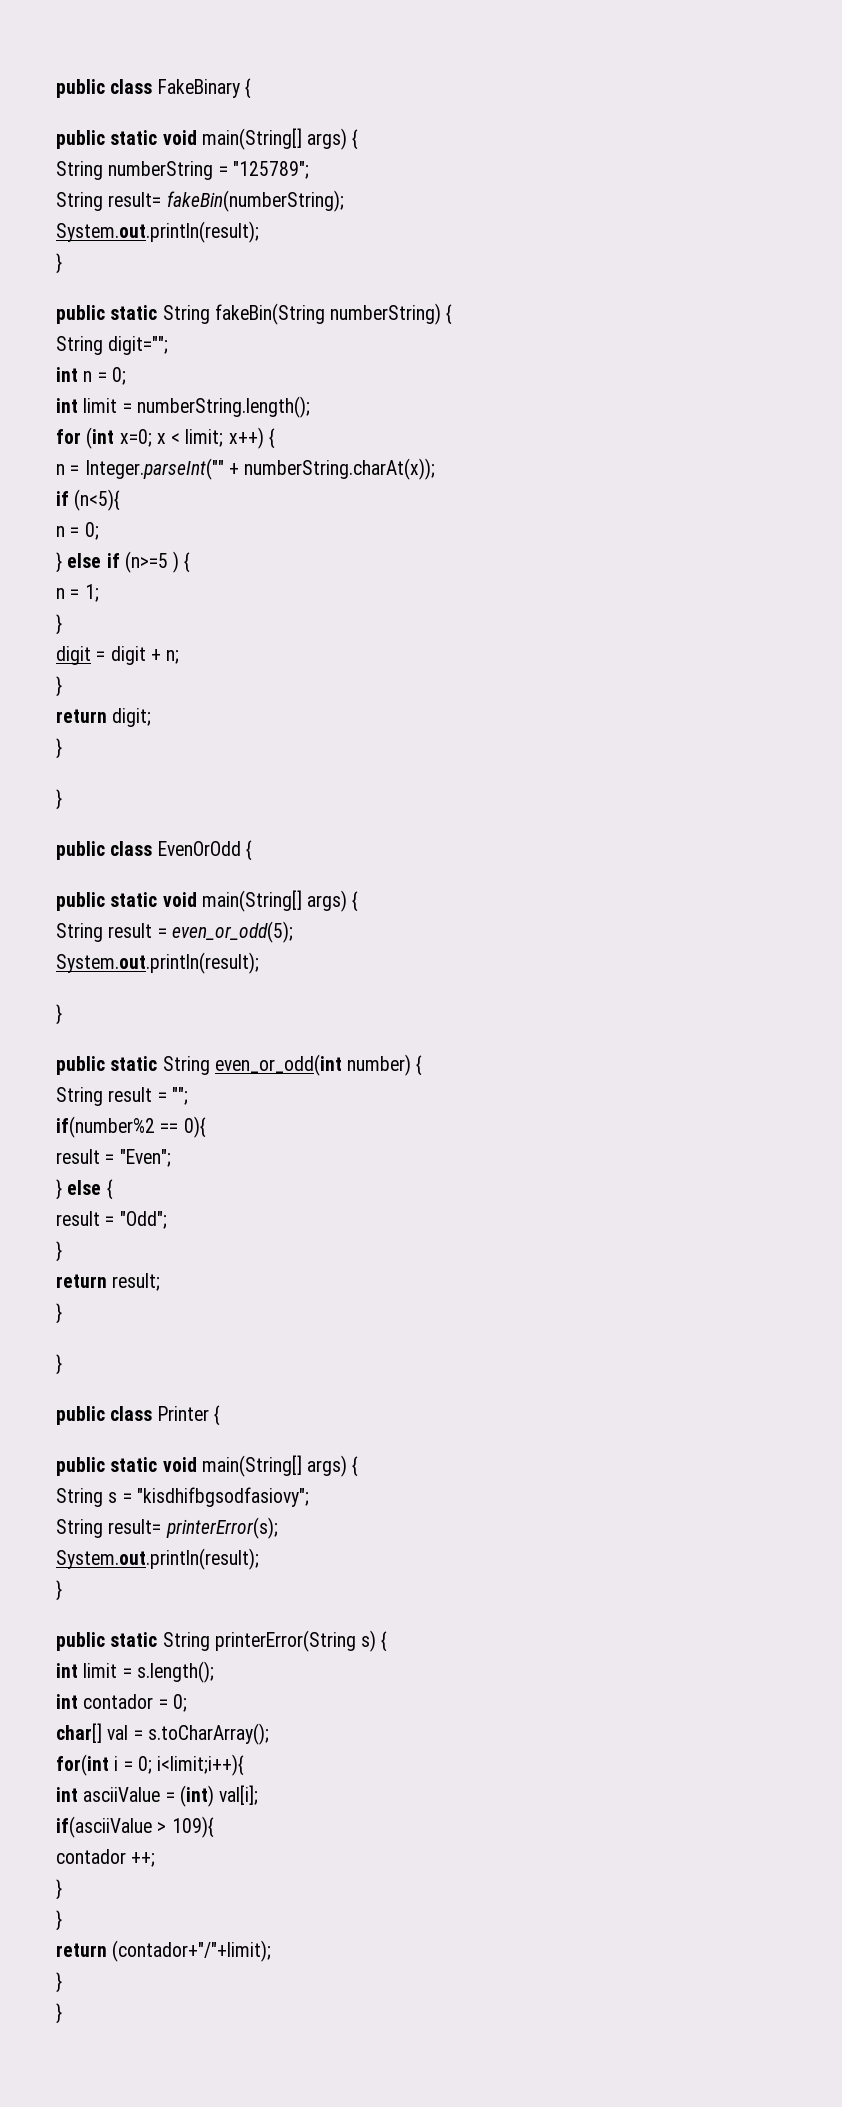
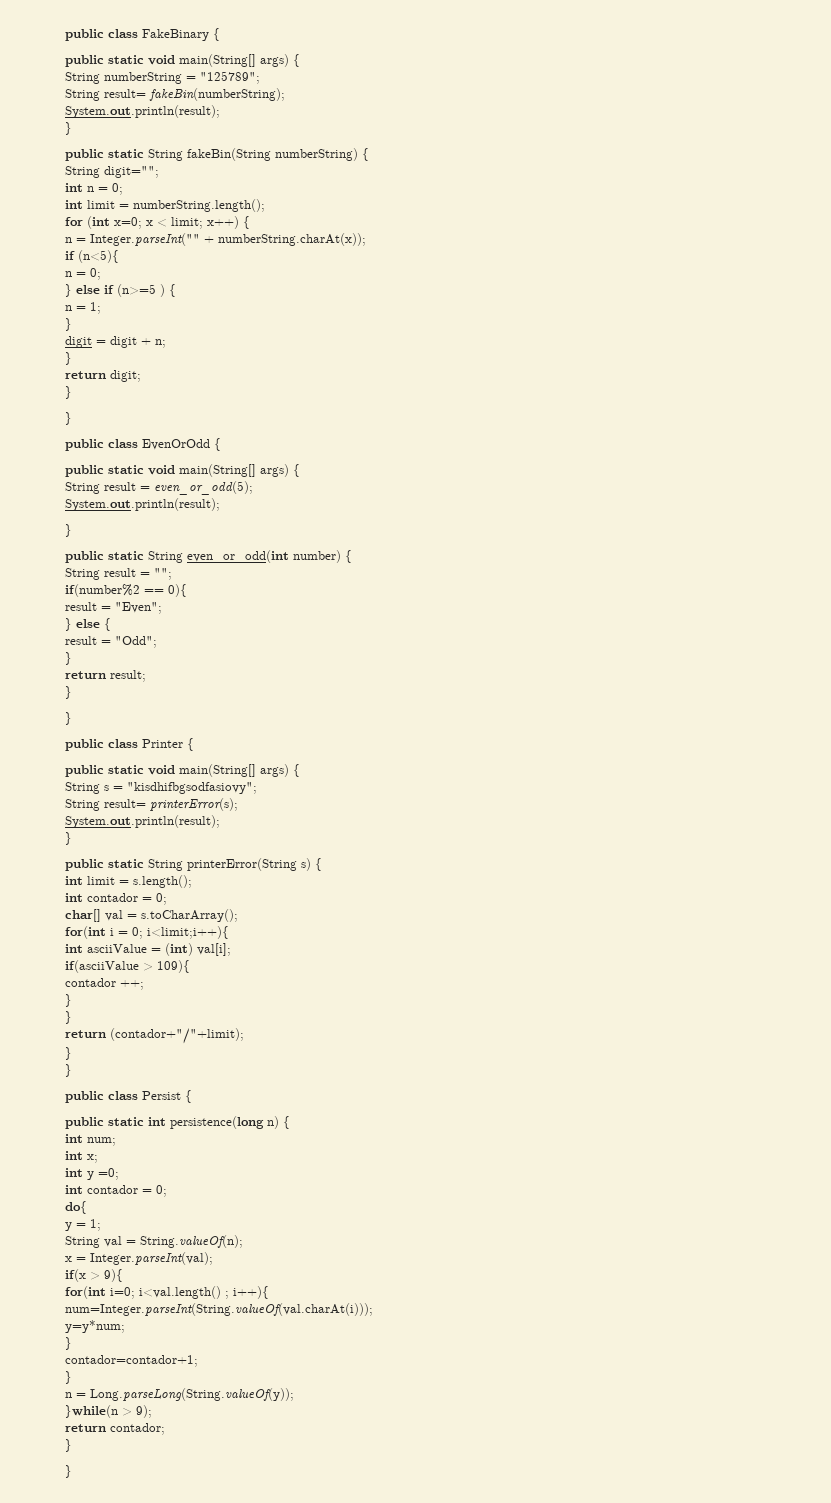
(62, 2013) none -> [65,1090,192,1103] [65,1116,290,1129] [65,1134,116,1146] [65,1151,98,1163] [65,1168,119,1180] [65,1185,167,1197] [65,1201,87,1214] [65,1219,101,1231] [65,1235,243,1248] [65,1252,213,1265] [65,1269,123,1282] [65,1286,269,1299] [65,1303,373,1316] [65,1320,125,1333] [65,1337,72,1350] [65,1355,198,1367] [65,1371,72,1384] [65,1388,294,1401] [65,1405,152,1418] [65,1423,165,1435] [65,1439,72,1452] [65,1465,72,1478] // public class Persist { // public static int persistence(long n) { // int num; // int x; // int y =0; // int contador = 0; // do{ // y = 1; // String val = String.valueOf(n); // x = Integer.parseInt(val); // if(x > 9){ // for(int i=0; i<val.length() ; i++){ // num=Integer.parseInt(String.valueOf(val.charAt(i))); // y=y*num; // } // contador=contador+1; // } // n = Long.parseLong(String.valueOf(y)); // }while(n > 9); // return contador; // } // }

